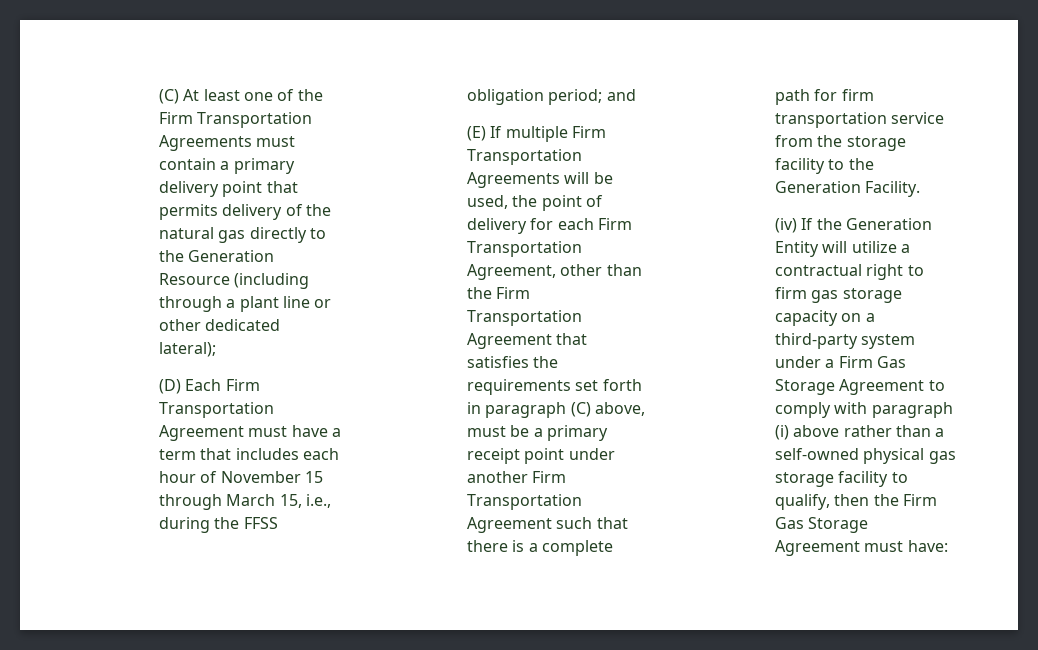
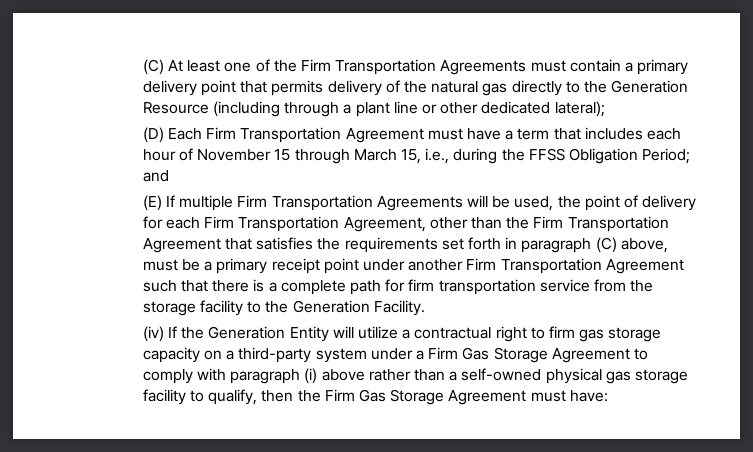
[467,89,603,105] obligation period; -> [568,148,691,164] Obligation Period;

